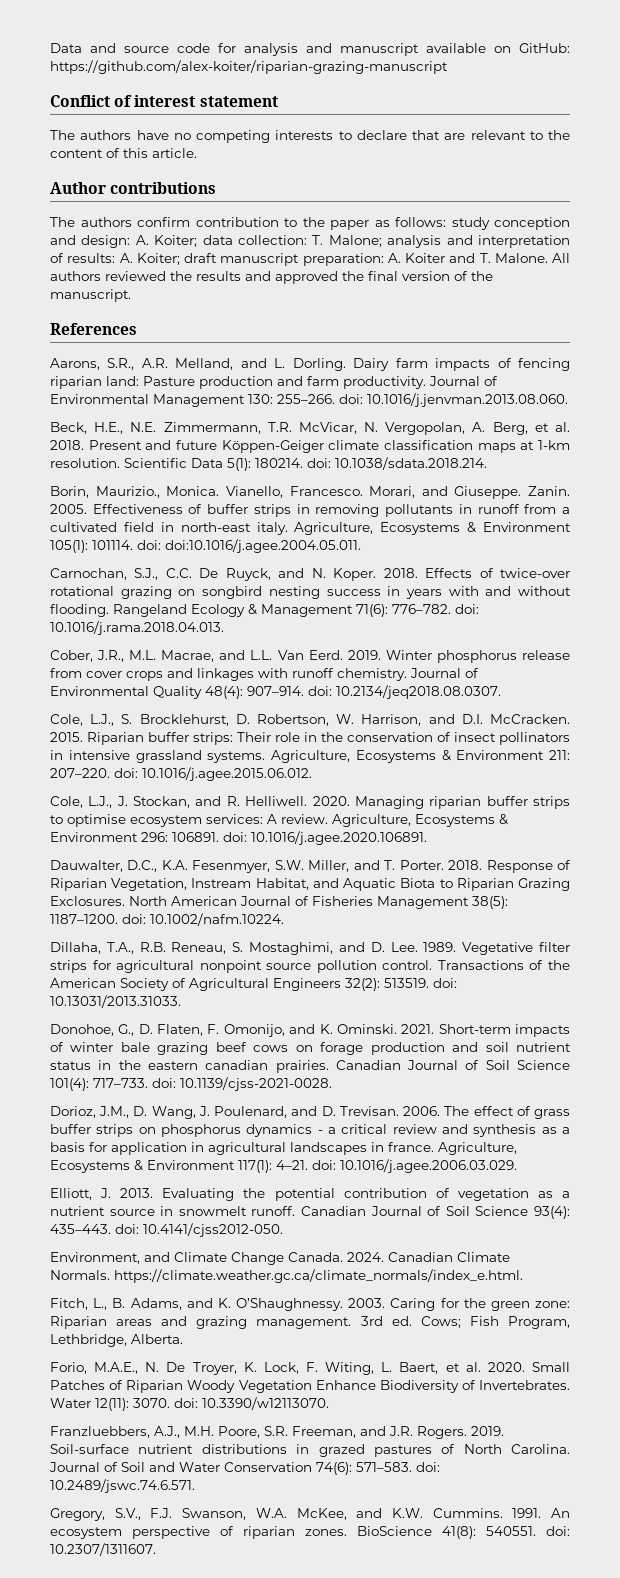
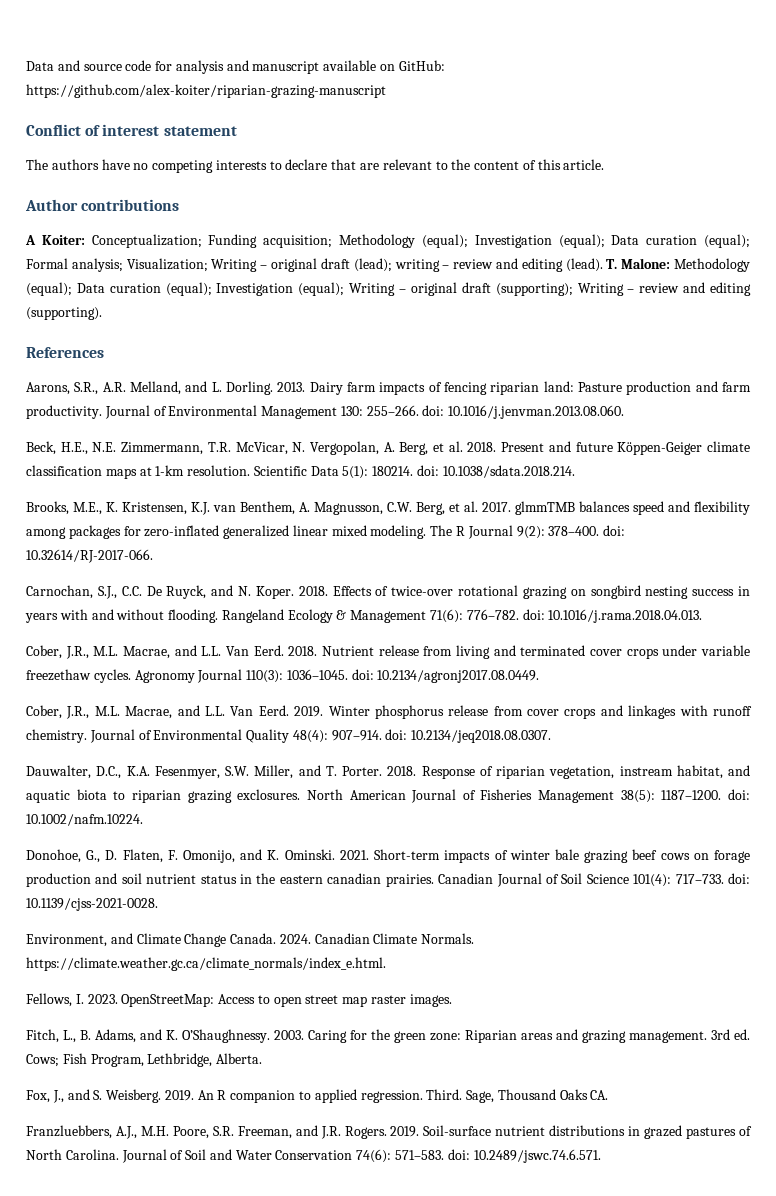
[50,217,570,230] [50,235,570,248] [50,253,570,266] [50,271,493,284] [50,289,131,302] The authors confirm contribution to the paper as follows: study conception and design: A. Koiter; data collection: T. Malone; analysis and interpretation of results: A. Koiter; draft manuscript preparation: A. Koiter and T. Malone. All authors reviewed the results and approved the final version of the manuscript. -> [25,234,751,248] [26,258,750,272] [26,282,752,296] [26,307,102,320] A Koiter: Conceptualization; Funding acquisition; Methodology (equal); Investigation (equal); Data curation (equal); Formal analysis; Visualization; Writing – original draft (lead); writing – review and editing (lead). T. Malone: Methodology (equal); Data curation (equal); Investigation (equal); Writing – original draft (supporting); Writing – review and editing (supporting).
(346, 364) none -> [277,382,306,392] 2013.
[50,486,570,499] [50,504,571,517] [50,522,571,535] [50,539,361,553] Borin, Maurizio., Monica. Vianello, Francesco. Morari, and Giuseppe. Zanin. 2005. Effectiveness of buffer strips in removing pollutants in runoff from a cultivated field in north-east italy. Agriculture, Ecosystems & Environment 105(1): 101114. doi: doi:10.1016/j.agee.2004.05.011. -> [26,501,750,515] [26,525,626,539] [26,549,153,563] Brooks, M.E., K. Kristensen, K.J. van Benthem, A. Magnusson, C.W. Berg, et al. 2017. glmmTMB balances speed and flexibility among packages for zero-inflated generalized linear mixed modeling. The R Journal 9(2): 378–400. doi: 10.32614/RJ-2017-066.
(224, 628) none -> [26,645,750,659] [26,669,540,683] // Cober, J.R., M.L. Macrae, and L.L. Van Eerd. 2018. Nutrient release from living and terminated cover crops under variable freezethaw cycles. Agronomy Journal 110(3): 1036–1045. doi: 10.2134/agronj2017.08.0449.
[50,714,570,726] [50,732,570,745] [50,750,570,763] [50,767,312,781] [50,796,570,809] [50,814,508,827] [50,831,427,845] // Cole, L.J., S. Brocklehurst, D. Robertson, W. Harrison, and D.I. McCracken. 2015. Riparian buffer strips: Their role in the conservation of insect pollinators in intensive grassland systems. Agriculture, Ecosystems & Environment 211: 207–220. doi: 10.1016/j.agee.2015.06.012. // Cole, L.J., J. Stockan, and R. Helliwell. 2020. Managing riparian buffer strips to optimise ecosystem services: A review. Agriculture, Ecosystems & Environment 296: 106891. doi: 10.1016/j.agee.2020.106891. -> (552, 736) none
[50,878,570,891] [50,896,125,906] Riparian Vegetation, Instream Habitat, and Aquatic Biota to Riparian Grazing Exclosures. -> [496,765,750,779] [26,789,301,803] riparian vegetation, instream habitat, and aquatic biota to riparian grazing exclosures.
[50,942,570,955] [50,960,570,973] [50,978,457,991] [50,995,181,1008] // Dillaha, T.A., R.B. Reneau, S. Mostaghimi, and D. Lee. 1989. Vegetative filter strips for agricultural nonpoint source pollution control. Transactions of the American Society of Agricultural Engineers 32(2): 513519. doi: 10.13031/2013.31033. -> (143, 820) none
[50,1106,570,1119] [50,1124,570,1137] [50,1142,517,1155] [50,1159,517,1173] [50,1188,571,1201] [50,1206,571,1219] [50,1223,283,1237] // Dorioz, J.M., D. Wang, J. Poulenard, and D. Trevisan. 2006. The effect of grass buffer strips on phosphorus dynamics - a critical review and synthesis as a basis for application in agricultural landscapes in france. Agriculture, Ecosystems & Environment 117(1): 4–21. doi: 10.1016/j.agee.2006.03.029. // Elliott, J. 2013. Evaluating the potential contribution of vegetation as a nutrient source in snowmelt runoff. Canadian Journal of Soil Science 93(4): 435–443. doi: 10.4141/cjss2012-050. -> (158, 904) none
(523, 1276) none -> [26,993,452,1007] // Fellows, I. 2023. OpenStreetMap: Access to open street map raster images.
[50,1362,571,1375] [50,1380,570,1393] [50,1397,329,1411] Forio, M.A.E., N. De Troyer, K. Lock, F. Witing, L. Baert, et al. 2020. Small Patches of Riparian Woody Vegetation Enhance Biodiversity of Invertebrates. Water 12(11): 3070. doi: 10.3390/w12113070. -> [26,1089,609,1103] Fox, J., and S. Weisberg. 2019. An R companion to applied regression. Third. Sage, Thousand Oaks CA.
[50,1508,570,1521] [50,1526,570,1539] [50,1543,156,1556] // Gregory, S.V., F.J. Swanson, W.A. McKee, and K.W. Cummins. 1991. An ecosystem perspective of riparian zones. BioScience 41(8): 540551. doi: 10.2307/1311607. -> (601, 1156) none

